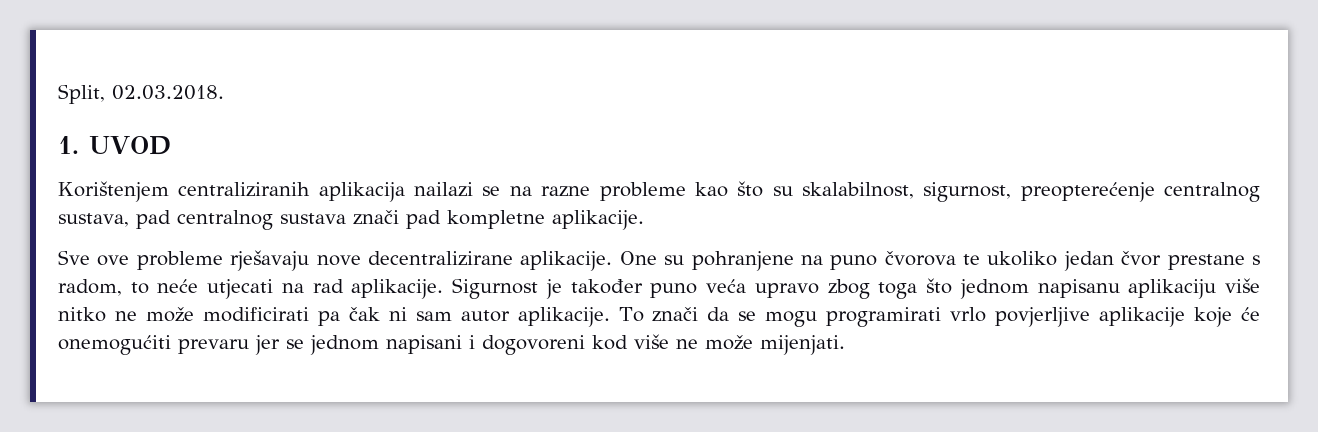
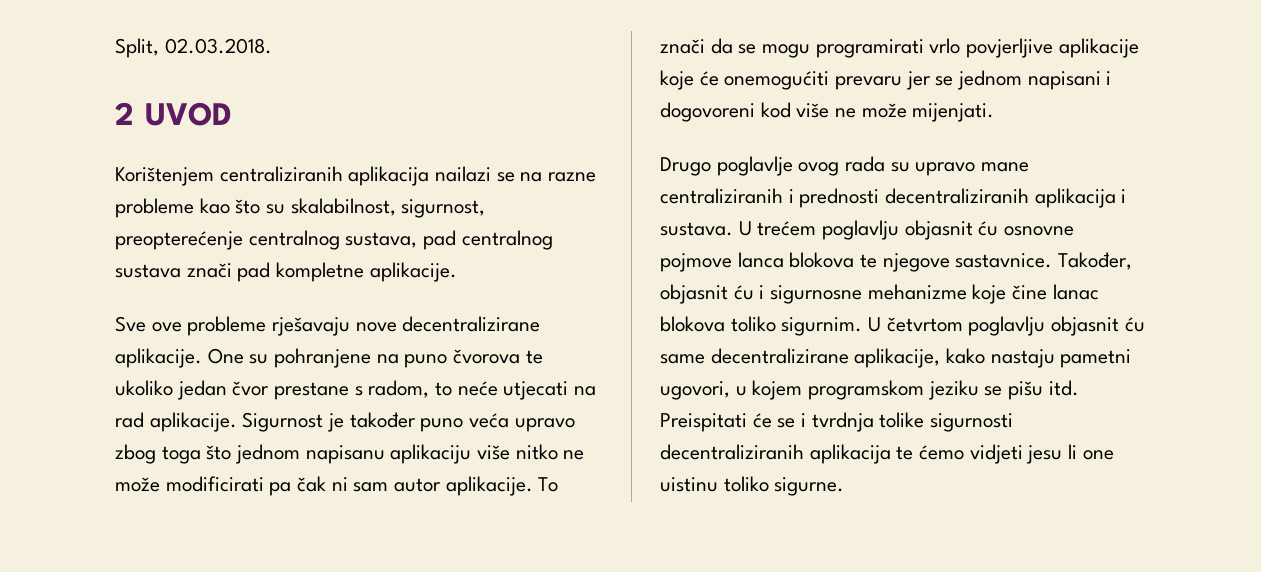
[58,136,79,154] 1. -> [115,102,134,125] 2
(845, 345) none -> [660,156,1030,176] [660,188,1127,208] [660,220,1075,240] [660,252,1133,272] [660,284,1099,304] [660,316,1145,336] [660,348,1132,368] [660,380,1079,400] [660,412,1014,432] [660,444,1114,464] [660,476,845,496] // Drugo poglavlje ovog rada su upravo mane centraliziranih i prednosti decentraliziranih aplikacija i sustava. U trećem poglavlju objasnit ću osnovne pojmove lanca blokova te njegove sastavnice. Također, objasnit ću i sigurnosne mehanizme koje čine lanac blokova toliko sigurnim. U četvrtom poglavlju objasnit ću same decentralizirane aplikacije, kako nastaju pametni ugovori, u kojem programskom jeziku se pišu itd. Preispitati će se i tvrdnja tolike sigurnosti decentraliziranih aplikacija te ćemo vidjeti jesu li one uistinu toliko sigurne.

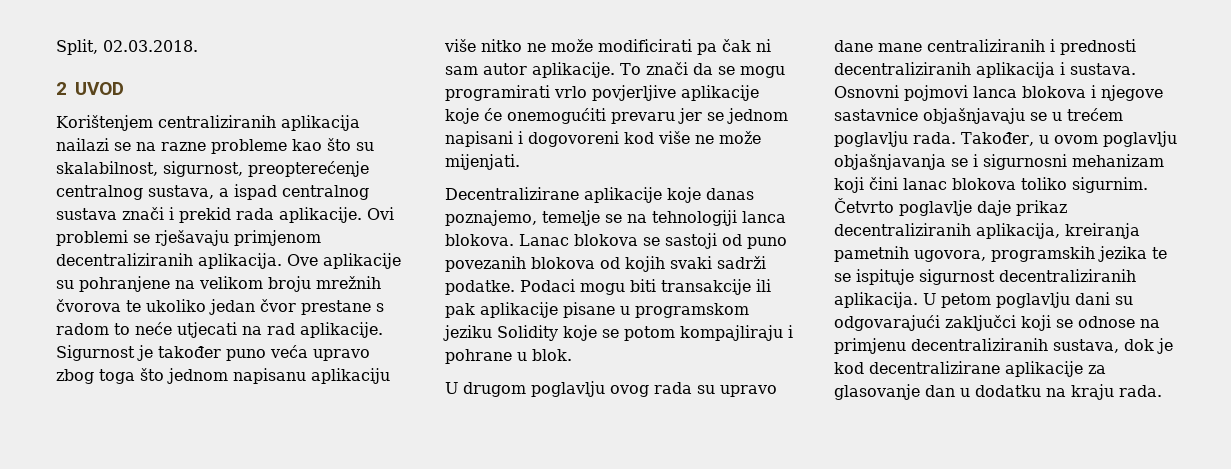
[423,230,457,250] pad -> [219,184,277,200] a ispad
[237,262,457,282] [115,316,541,336] [115,348,448,368] pad kompletne aplikacije. // Sve ove probleme rješavaju nove decentralizirane aplikacije. One su pohranjene na puno -> [169,207,394,223] [56,230,321,246] [56,253,401,269] [56,276,381,292] i prekid rada aplikacije. Ovi problemi se rješavaju primjenom decentraliziranih aplikacija. Ove aplikacije su pohranjene na velikom broju mrežnih
[368,380,430,398] radom, -> [56,323,109,335] radom
[660,156,793,176] Drugo poglavlje -> [445,187,754,203] [445,210,786,226] [445,233,787,249] [445,256,766,272] [445,279,771,295] [445,302,749,318] [443,325,793,341] [445,349,572,364] [445,381,605,397] Decentralizirane aplikacije koje danas poznajemo, temelje se na tehnologiji lanca blokova. Lanac blokova se sastoji od puno povezanih blokova od kojih svaki sadrži podatke. Podaci mogu biti transakcije ili pak aplikacije pisane u programskom jeziku Solidity koje se potom kompajliraju i pohrane u blok. // U drugom poglavlju
(976, 169) none -> [834,40,873,52] dane
[738,220,1075,240] [660,252,1133,272] [660,284,1099,304] [660,316,1145,336] [660,348,1132,368] [660,380,1079,400] [660,412,1014,432] [660,444,1114,464] [660,476,845,496] U trećem poglavlju objasnit ću osnovne pojmove lanca blokova te njegove sastavnice. Također, objasnit ću i sigurnosne mehanizme koje čine lanac blokova toliko sigurnim. U četvrtom poglavlju objasnit ću same decentralizirane aplikacije, kako nastaju pametni ugovori, u kojem programskom jeziku se pišu itd. Preispitati će se i tvrdnja tolike sigurnosti decentraliziranih aplikacija te ćemo vidjeti jesu li one uistinu toliko sigurne. -> [834,85,1163,101] [834,108,1123,124] [834,131,1177,147] [834,154,1164,170] [834,177,1148,193] [834,198,1067,216] [834,223,1140,239] [834,246,1167,262] [834,269,1136,285] [834,292,1133,308] [834,315,1160,331] [834,338,1173,354] [834,361,1106,377] [834,384,1162,400] Osnovni pojmovi lanca blokova i njegove sastavnice objašnjavaju se u trećem poglavlju rada. Također, u ovom poglavlju objašnjavanja se i sigurnosni mehanizam koji čini lanac blokova toliko sigurnim. Četvrto poglavlje daje prikaz decentraliziranih aplikacija, kreiranja pametnih ugovora, programskih jezika te se ispituje sigurnost decentraliziranih aplikacija. U petom poglavlju dani su odgovarajući zaključci koji se odnose na primjenu decentraliziranih sustava, dok je kod decentralizirane aplikacije za glasovanje dan u dodatku na kraju rada.

